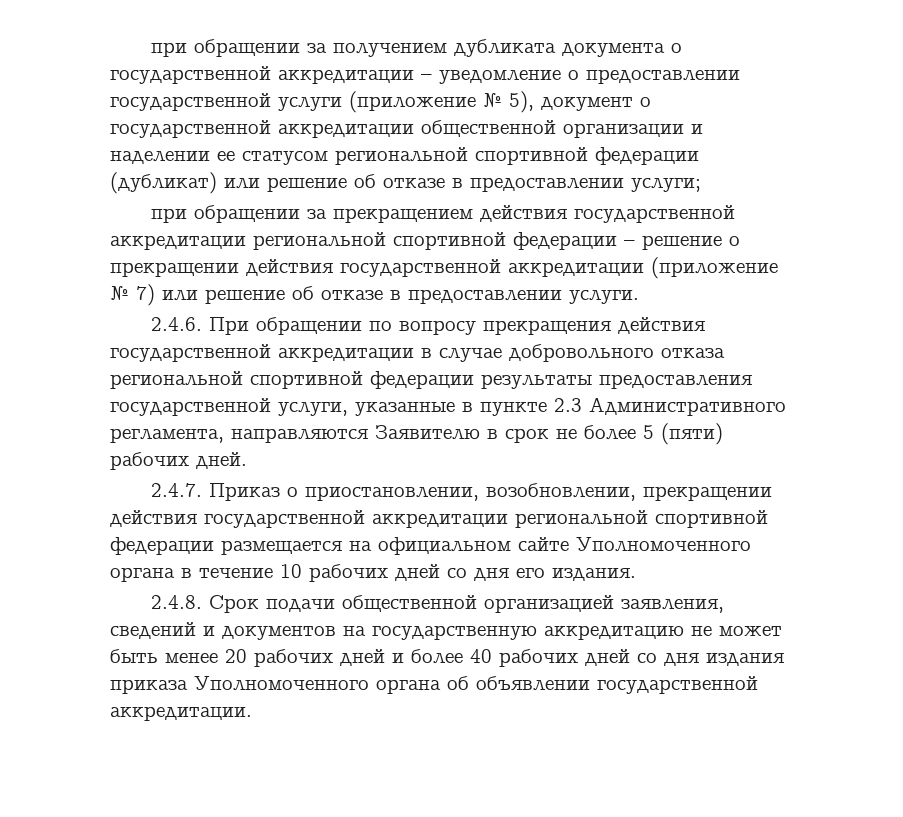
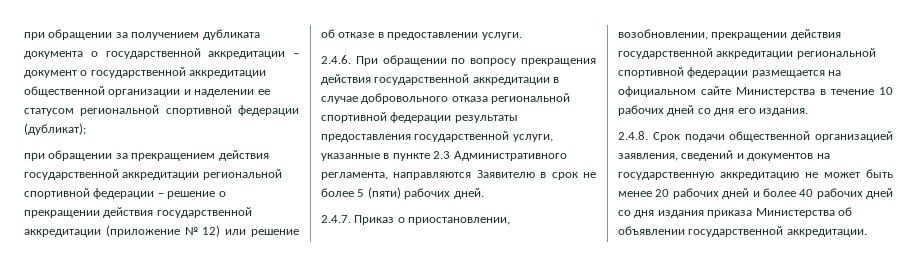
[439,69,740,84] [110,91,534,113] уведомление о предоставлении государственной услуги (приложение № 5), -> (299, 55) none
[110,172,701,194] (дубликат) или решение об отказе в предоставлении услуги; -> [24,123,86,135] (дубликат);
[136,284,155,306] 7) -> [202,225,221,237] 12)
[576,537,751,552] [110,567,175,582] Уполномоченного органа -> [736,87,815,97] Министерства
[194,676,441,694] Уполномоченного органа -> [755,208,835,218] Министерства

